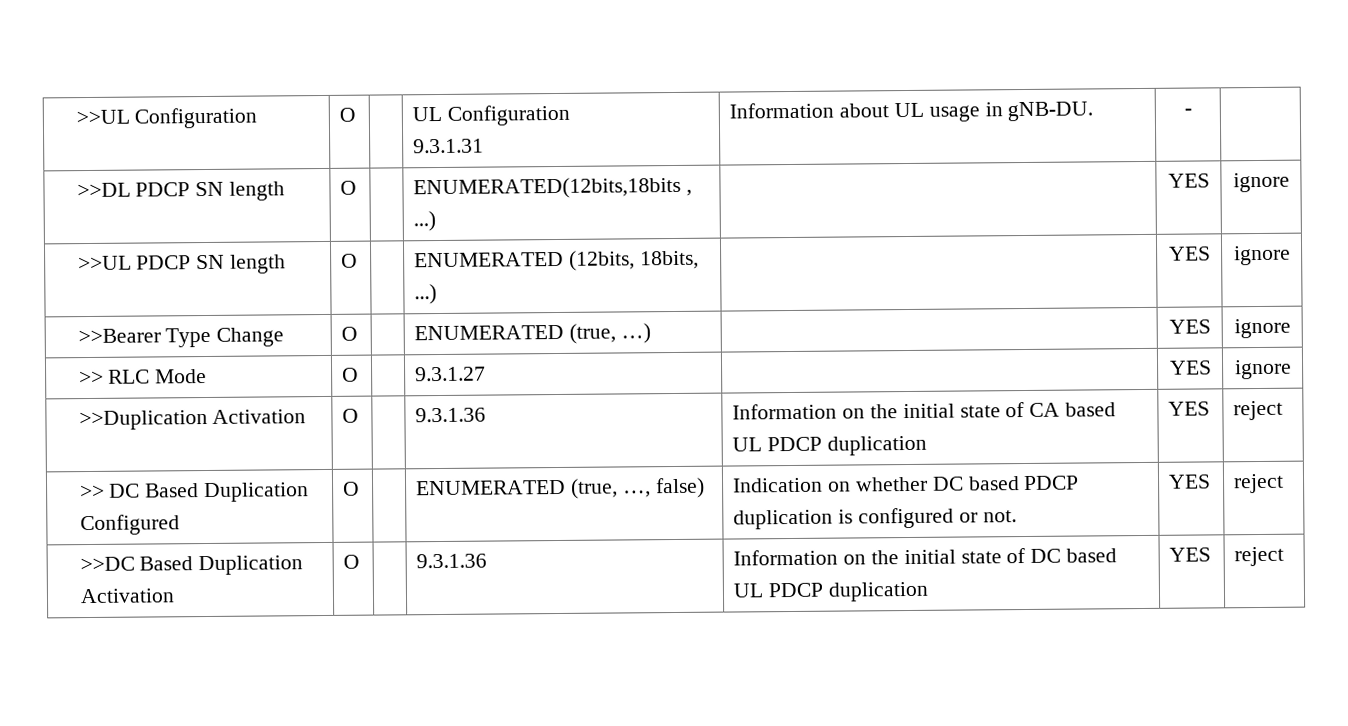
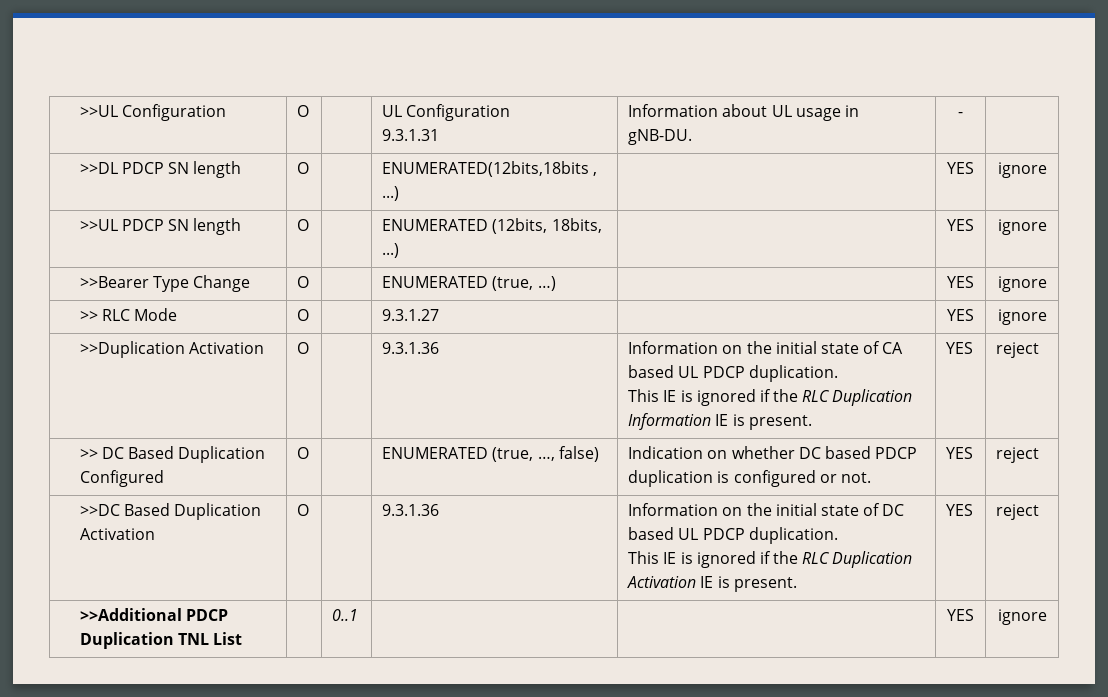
[827,435,928,456] duplication -> [748,365,838,382] [628,389,913,406] [628,413,812,430] duplication. // This IE is ignored if the RLC Duplication Information IE is present.
[828,581,930,602] [1169,547,1212,562] [1234,546,1285,567] duplication | YES | reject -> [748,527,838,544] [628,551,913,568] [627,576,797,592] [946,504,974,516] [996,504,1040,520] [79,608,228,621] [79,632,243,649] [332,609,359,621] [947,609,974,621] [997,609,1047,625] duplication. // This IE is ignored if the RLC Duplication Activation IE is present. | YES | reject // >>Additional PDCP Duplication TNL List | | 0..1 | | | YES | ignore

